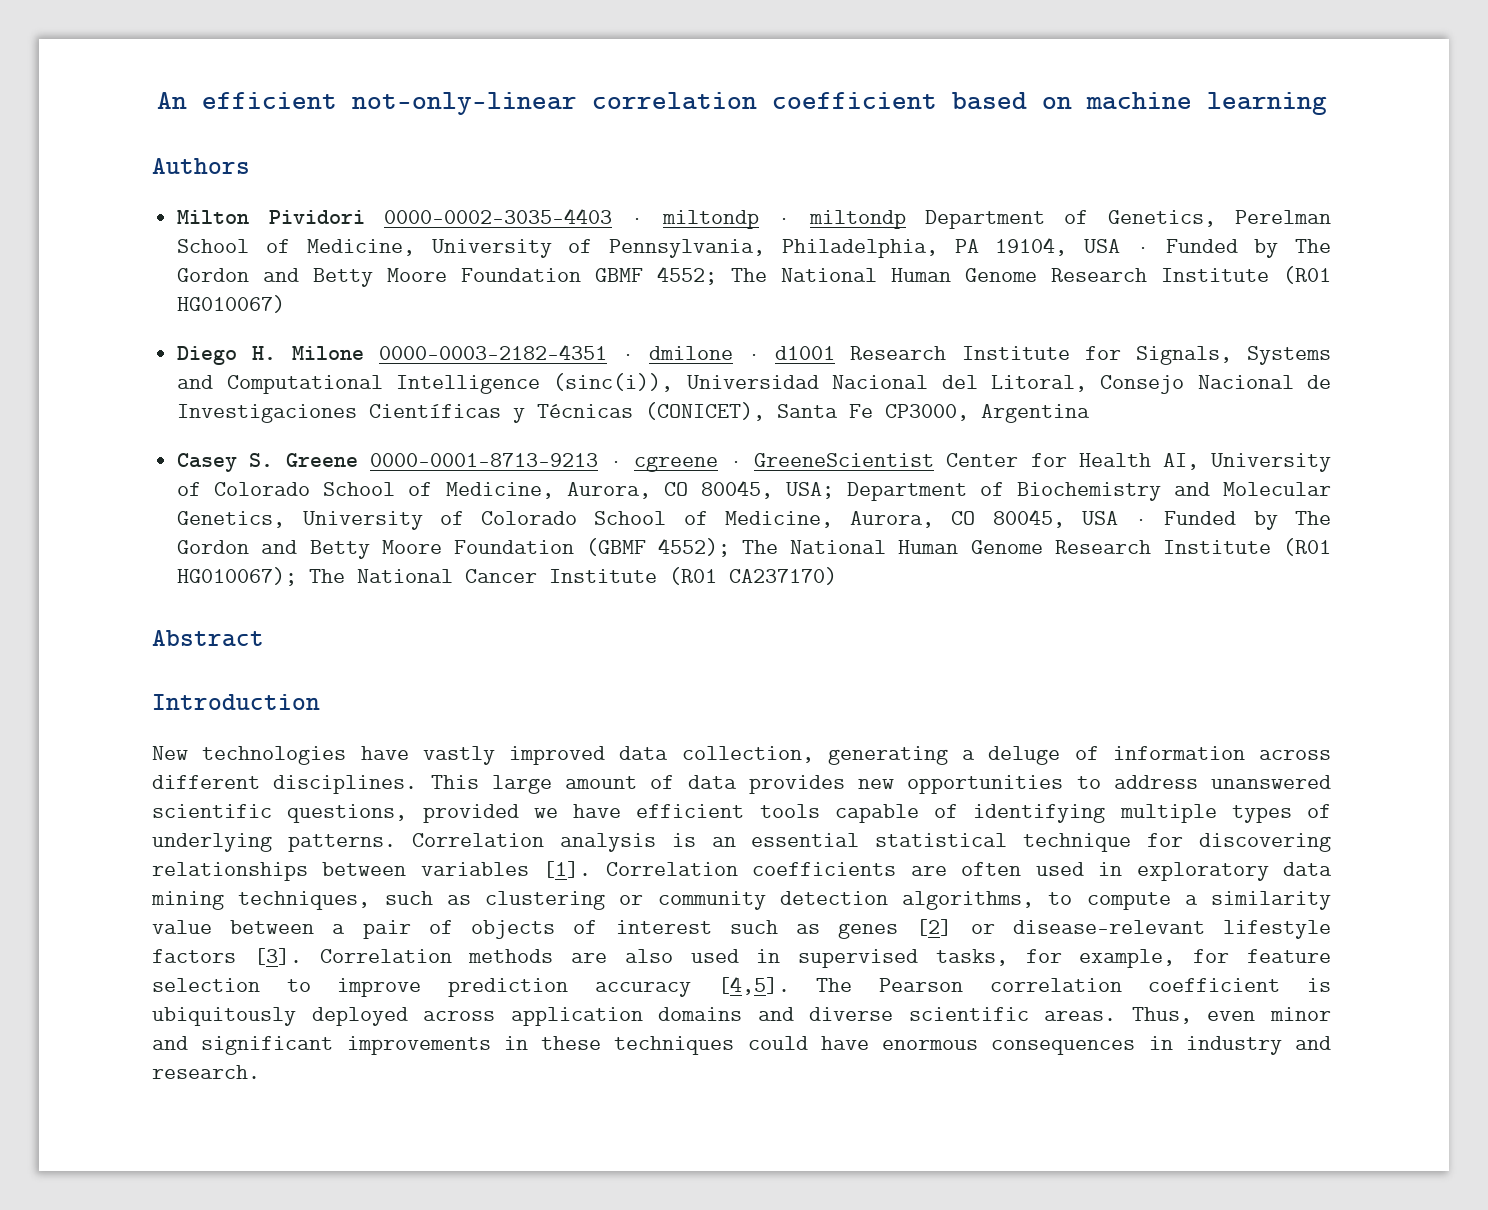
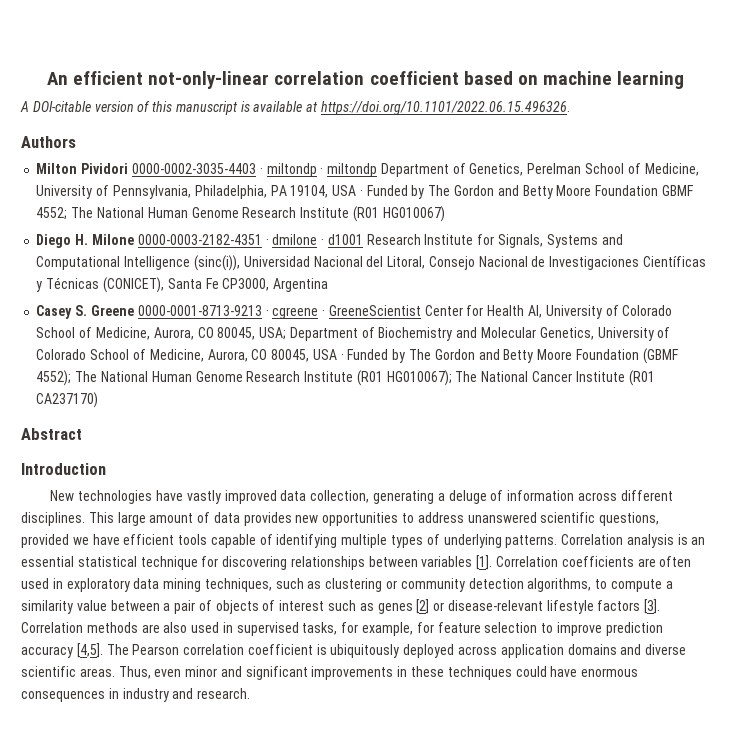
(1327, 103) none -> [20,101,571,115] // A DOI-citable version of this manuscript is available at https://doi.org/10.1101/2022.06.15.496326.

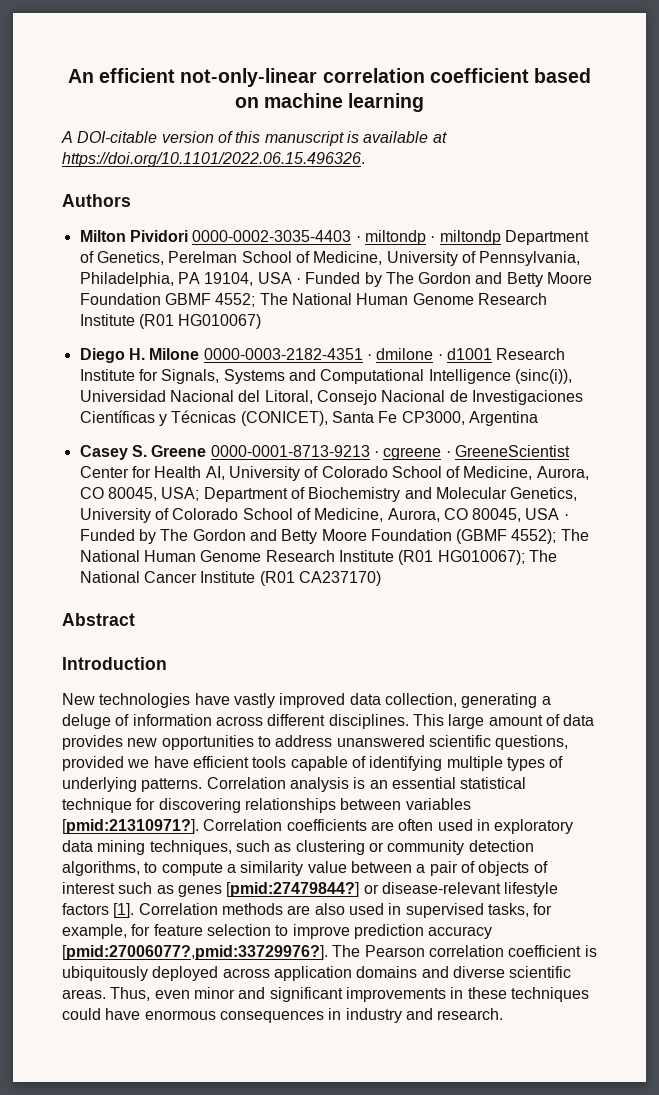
[476,555,493,570] [1]. -> [62,819,199,834] [pmid:21310971?].
[416,599,430,614] [2] -> [226,882,360,897] [pmid:27479844?]
[644,599,661,614] [3]. -> [113,903,135,918] [1].
[76,643,103,658] [4,5]. -> [62,945,328,960] [pmid:27006077?,pmid:33729976?].

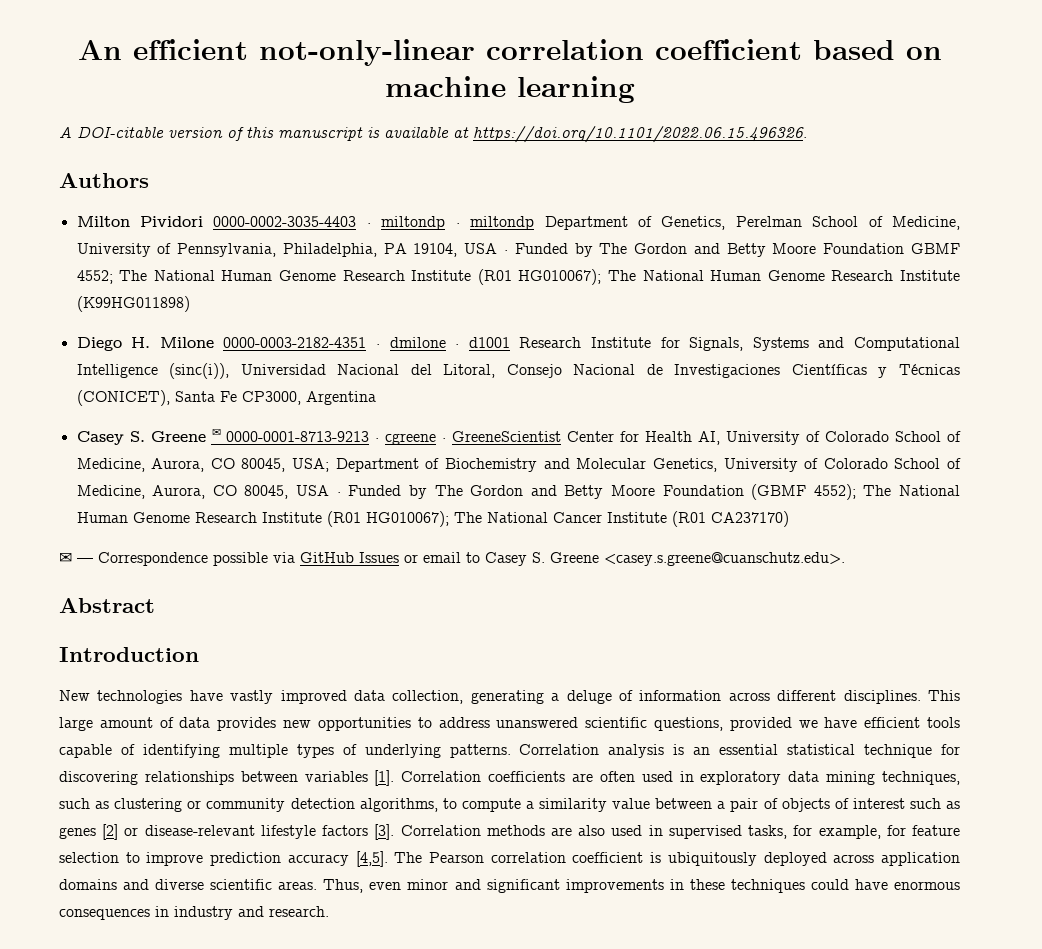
[178,314,262,329] HG010067) -> [518,269,961,285] [76,296,190,312] HG010067); The National Human Genome Research Institute (K99HG011898)
(207, 451) none -> [211,429,221,436] ✉
(381, 578) none -> [59,552,845,566] // ✉ — Correspondence possible via GitHub Issues or email to Casey S. Greene <casey.s.greene@cuanschutz.edu>.
[62,819,199,834] [pmid:21310971?]. -> [374,770,395,786] [1].
[226,882,360,897] [pmid:27479844?] -> [102,824,119,840] [2]
[113,903,135,918] [1]. -> [374,824,395,840] [3].
[62,945,328,960] [pmid:27006077?,pmid:33729976?]. -> [355,851,388,867] [4,5].

